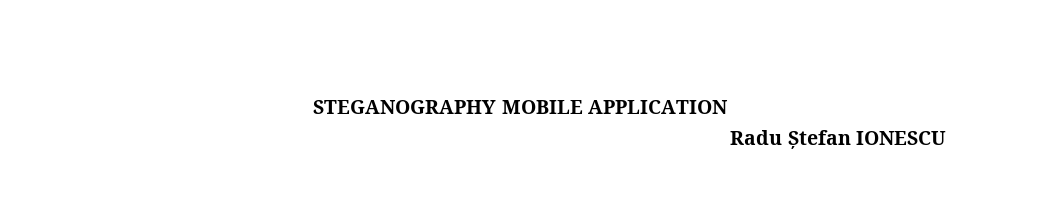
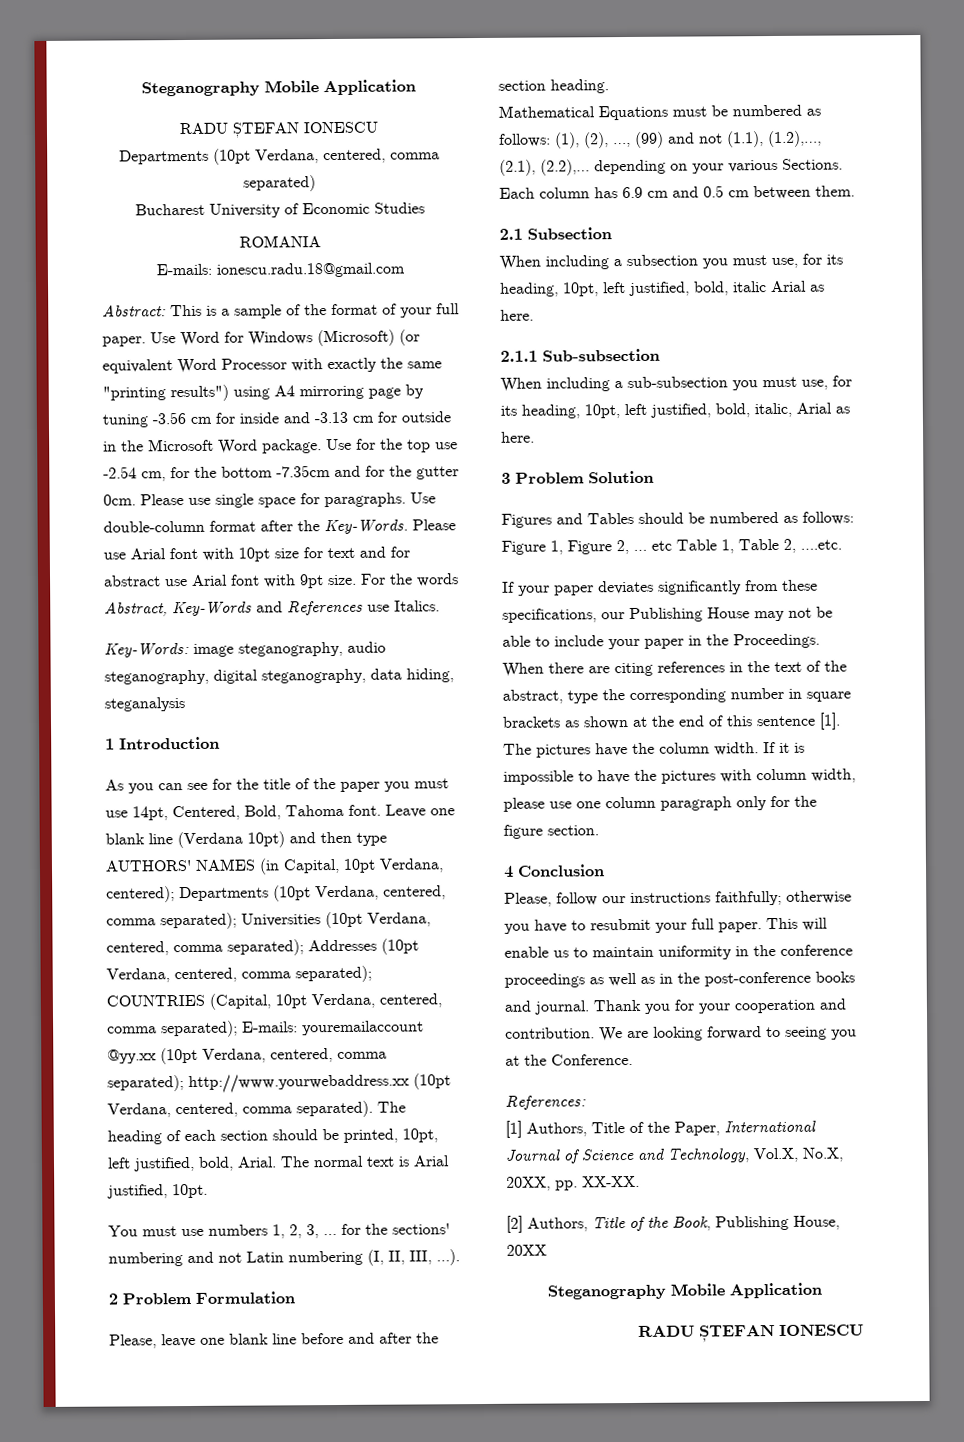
[313,100,728,114] [730,130,851,149] STEGANOGRAPHY MOBILE APPLICATION // Radu Ștefan -> [141,79,416,97] [179,121,378,139] [119,148,440,165] [243,175,316,192] [134,202,425,218] [238,235,321,248] [155,262,405,278] [102,303,460,319] [102,329,420,347] [102,357,442,374] [102,384,424,402] [102,411,451,428] [103,438,458,454] [103,465,459,482] [103,492,436,508] [103,519,456,535] [103,546,410,562] [104,573,459,589] [104,600,440,617] [104,641,386,658] [104,668,454,685] [104,697,185,712] [105,736,220,750] [105,777,449,794] [105,804,455,821] [105,831,387,849] [105,858,444,875] [106,885,446,903] [106,911,431,930] [106,938,419,956] [106,965,372,983] [106,993,442,1010] [107,1020,424,1038] [107,1047,387,1065] [107,1073,451,1094] [107,1100,406,1118] [107,1128,438,1145] [107,1155,450,1172] [107,1183,208,1199] [108,1223,450,1239] [108,1249,460,1267] [108,1291,295,1305] [109,1332,439,1349] [498,79,609,94] [498,104,821,121] [499,130,822,149] [499,158,843,176] [499,185,855,200] [499,227,612,240] [499,253,843,270] [500,280,825,297] [500,309,534,321] [500,348,660,362] [500,375,852,392] [500,402,850,419] [501,431,535,443] [501,470,654,484] [501,511,854,528] [501,538,842,555] [502,579,818,596] [502,606,833,623] [502,633,820,650] [502,660,847,677] [502,687,851,704] [502,712,841,730] [503,742,805,758] [503,768,856,785] [503,795,817,812] [503,824,599,839] [503,864,605,878] [504,890,852,907] [504,917,828,934] [504,944,853,960] [504,971,855,988] [504,998,846,1015] [505,1026,857,1042] [505,1053,633,1066] [505,1095,586,1110] [505,1120,816,1138] [505,1147,844,1164] [506,1175,640,1191] [506,1215,840,1233] [506,1244,547,1256] [547,1282,822,1300] [638,1325,775,1343] Steganography Mobile Application // RADU ȘTEFAN IONESCU // Departments (10pt Verdana, centered, comma separated) // Bucharest University of Economic Studies // ROMANIA // E-mails: ionescu.radu.18@gmail.com // Abstract: This is a sample of the format of your full paper. Use Word for Windows (Microsoft) (or equivalent Word Processor with exactly the same "printing results") using A4 mirroring page by tuning -3.56 cm for inside and -3.13 cm for outside in the Microsoft Word package. Use for the top use -2.54 cm, for the bottom -7.35cm and for the gutter 0cm. Please use single space for paragraphs. Use double-column format after the Key-Words. Please use Arial font with 10pt size for text and for abstract use Arial font with 9pt size. For the words Abstract, Key-Words and References use Italics. // Key-Words: image steganography, audio steganography, digital steganography, data hiding, steganalysis // 1 Introduction // As you can see for the title of the paper you must use 14pt, Centered, Bold, Tahoma font. Leave one blank line (Verdana 10pt) and then type AUTHORS' NAMES (in Capital, 10pt Verdana, centered); Departments (10pt Verdana, centered, comma separated); Universities (10pt Verdana, centered, comma separated); Addresses (10pt Verdana, centered, comma separated); COUNTRIES (Capital, 10pt Verdana, centered, comma separated); E-mails: youremailaccount @yy.xx (10pt Verdana, centered, comma separated); http://www.yourwebaddress.xx (10pt Verdana, centered, comma separated). The heading of each section should be printed, 10pt, left justified, bold, Arial. The normal text is Arial justified, 10pt. // You must use numbers 1, 2, 3, … for the sections' numbering and not Latin numbering (I, II, III, …). // 2 Problem Formulation // Please, leave one blank line before and after the section heading. // Mathematical Equations must be numbered as follows: (1), (2), …, (99) and not (1.1), (1.2),…, (2.1), (2.2),… depending on your various Sections. Each column has 6.9 cm and 0.5 cm between them. // 2.1 Subsection // When including a subsection you must use, for its heading, 10pt, left justified, bold, italic Arial as here. // 2.1.1 Sub-subsection // When including a sub-subsection you must use, for its heading, 10pt, left justified, bold, italic, Arial as here. // 3 Problem Solution // Figures and Tables should be numbered as follows: Figure 1, Figure 2, … etc Table 1, Table 2, ….etc. // If your paper deviates significantly from these specifications, our Publishing House may not be able to include your paper in the Proceedings. When there are citing references in the text of the abstract, type the corresponding number in square brackets as shown at the end of this sentence [1]. The pictures have the column width. If it is impossible to have the pictures with column width, please use one column paragraph only for the figure section. // 4 Conclusion // Please, follow our instructions faithfully; otherwise you have to resubmit your full paper. This will enable us to maintain uniformity in the conference proceedings as well as in the post-conference books and journal. Thank you for your cooperation and contribution. We are looking forward to seeing you at the Conference. // References: // [1] Authors, Title of the Paper, International Journal of Science and Technology, Vol.X, No.X, 20XX, pp. XX-XX. // [2] Authors, Title of the Book, Publishing House, 20XX // Steganography Mobile Application // RADU ȘTEFAN

